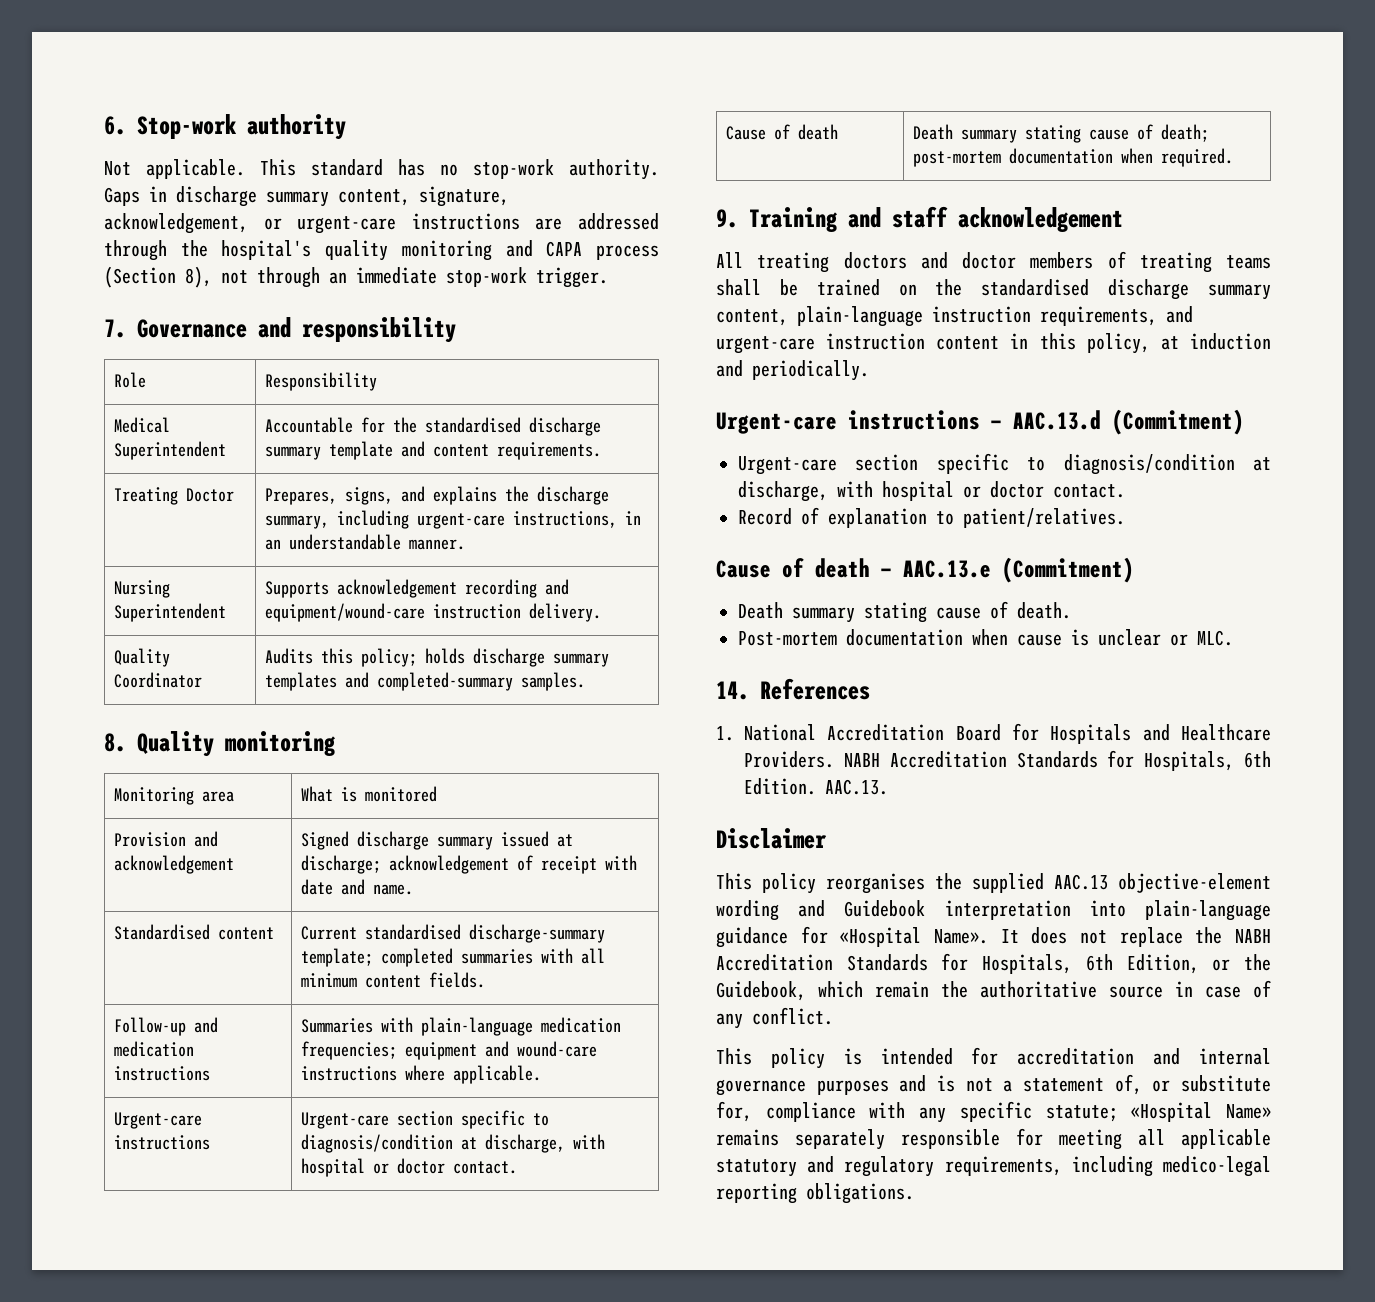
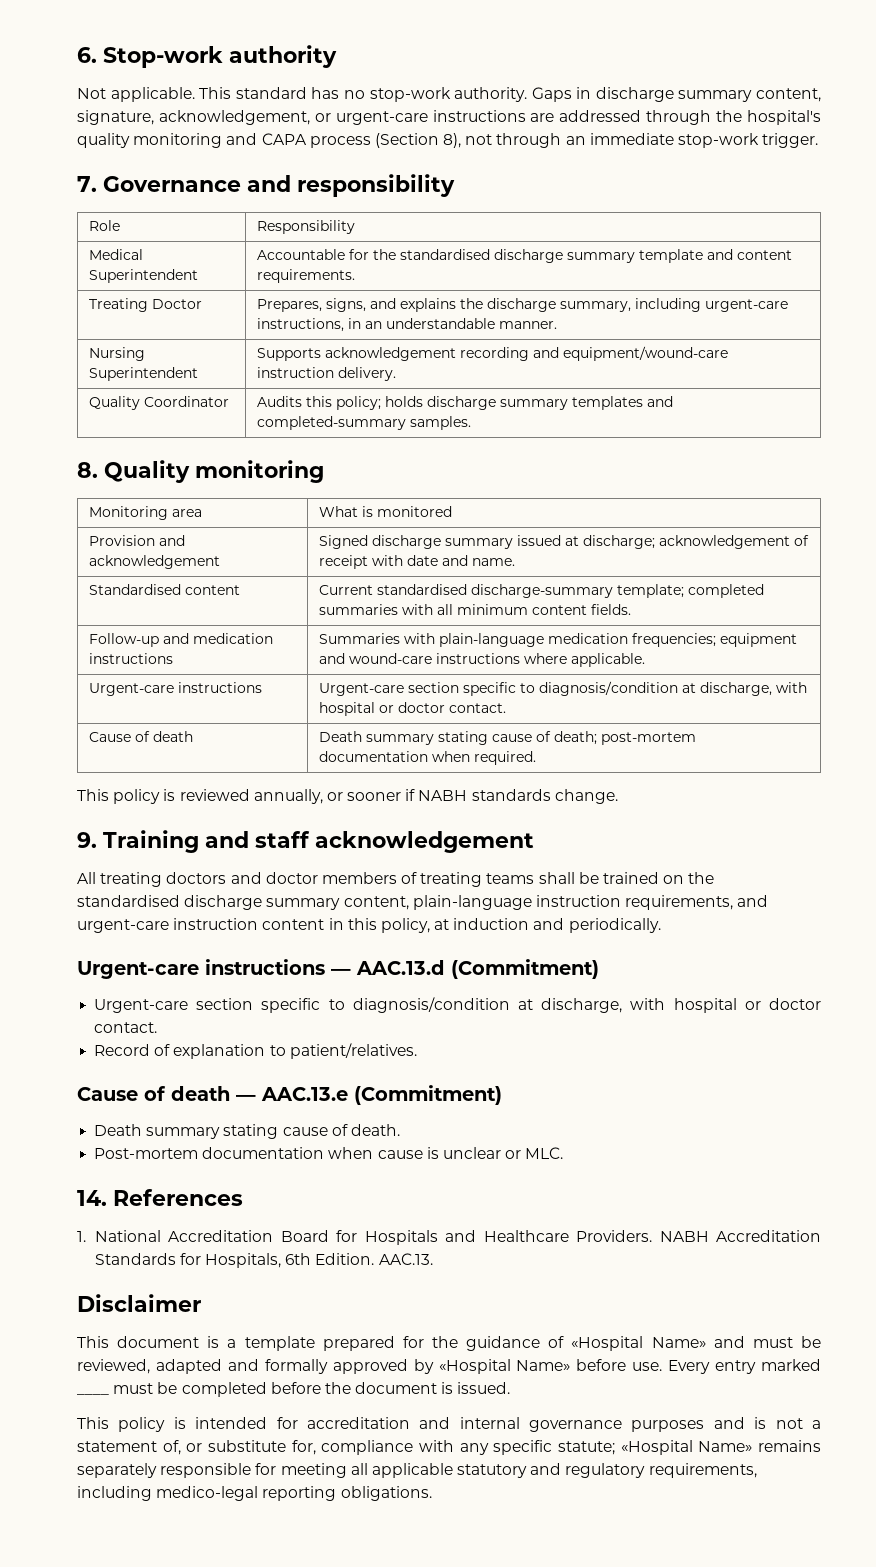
(1233, 157) none -> [77,789,618,804] // This policy is reviewed annually, or sooner if NABH standards change.
[762,873,1271,894] [716,900,1271,921] [716,926,1271,948] [716,953,1271,974] [716,980,1271,1001] [716,1007,833,1029] policy reorganises the supplied AAC.13 objective-element wording and Guidebook interpretation into plain-language guidance for «Hospital Name». It does not replace the NABH Accreditation Standards for Hospitals, 6th Edition, or the Guidebook, which remain the authoritative source in case of any conflict. -> [117,1336,821,1351] [77,1359,821,1374] [77,1394,109,1395] [113,1382,511,1397] document is a template prepared for the guidance of «Hospital Name» and must be reviewed, adapted and formally approved by «Hospital Name» before use. Every entry marked ____ must be completed before the document is issued.

